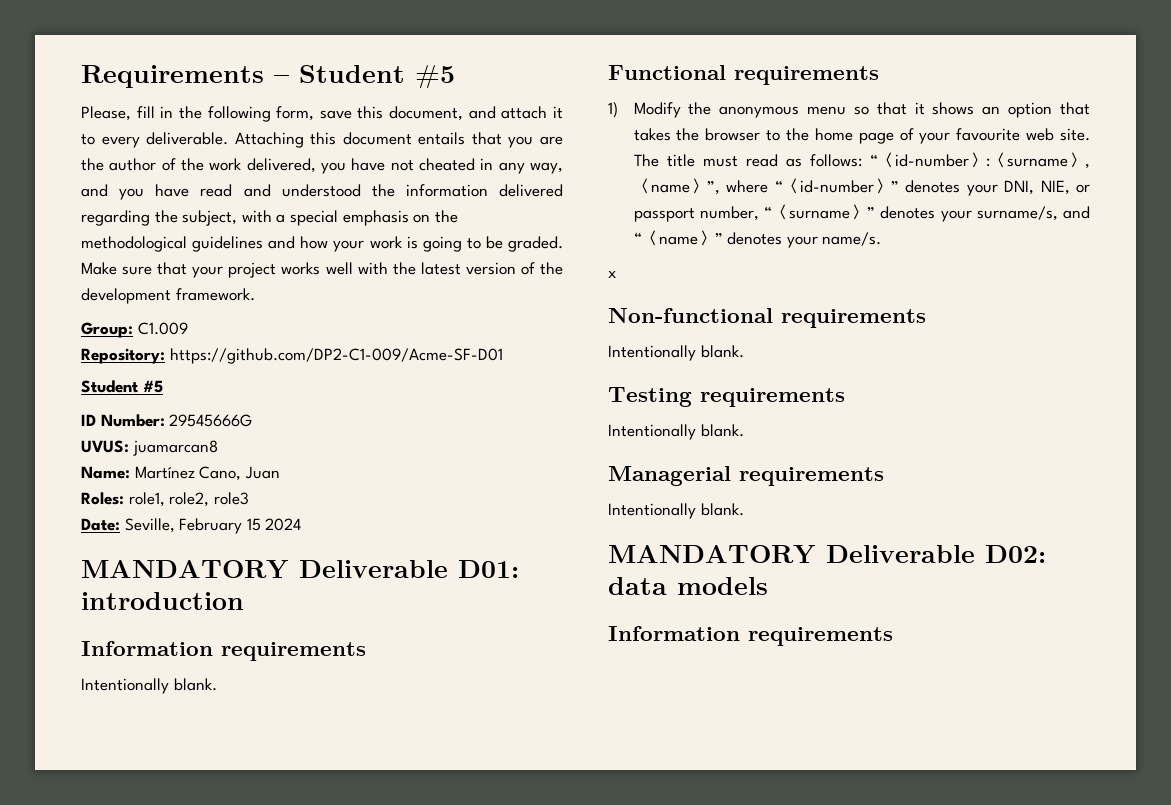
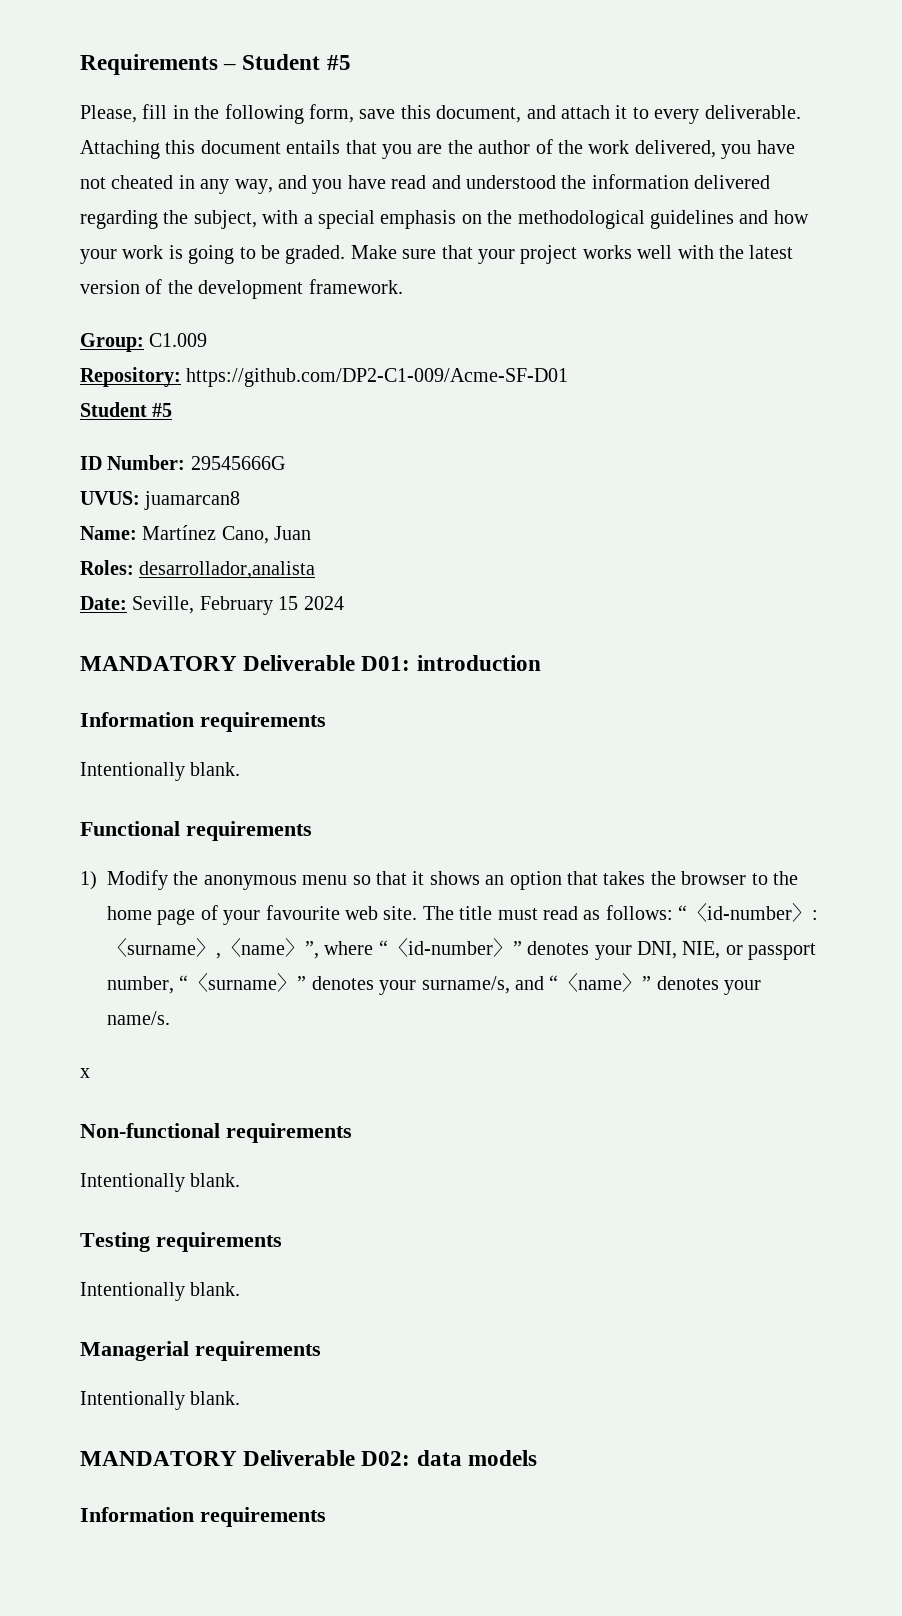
[128,492,249,507] role1, role2, role3 -> [139,561,316,579] desarrollador,analista

